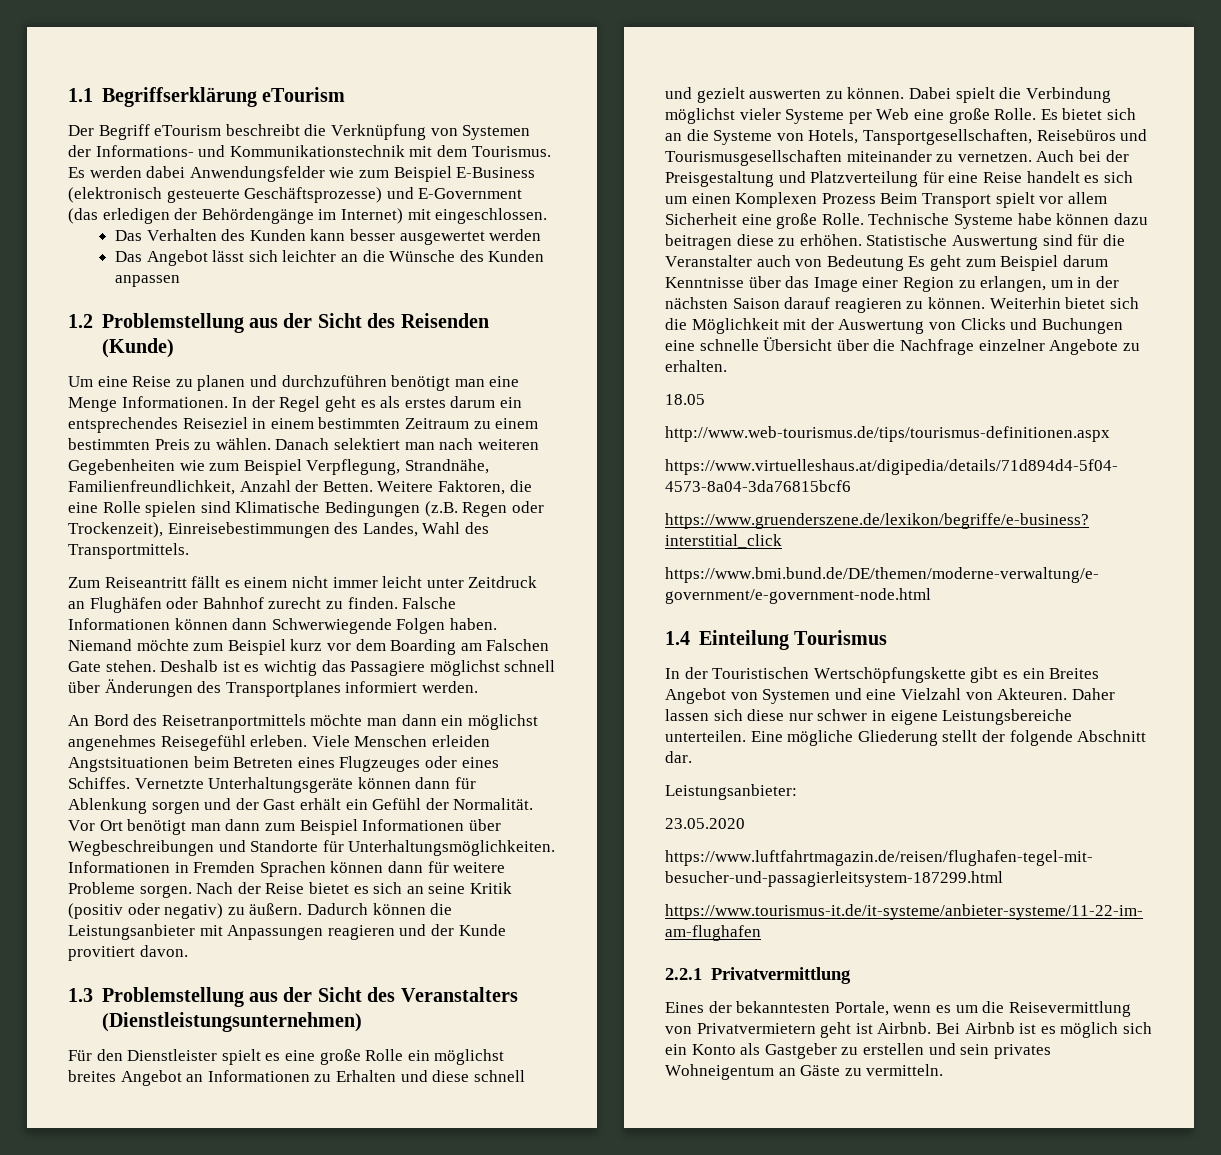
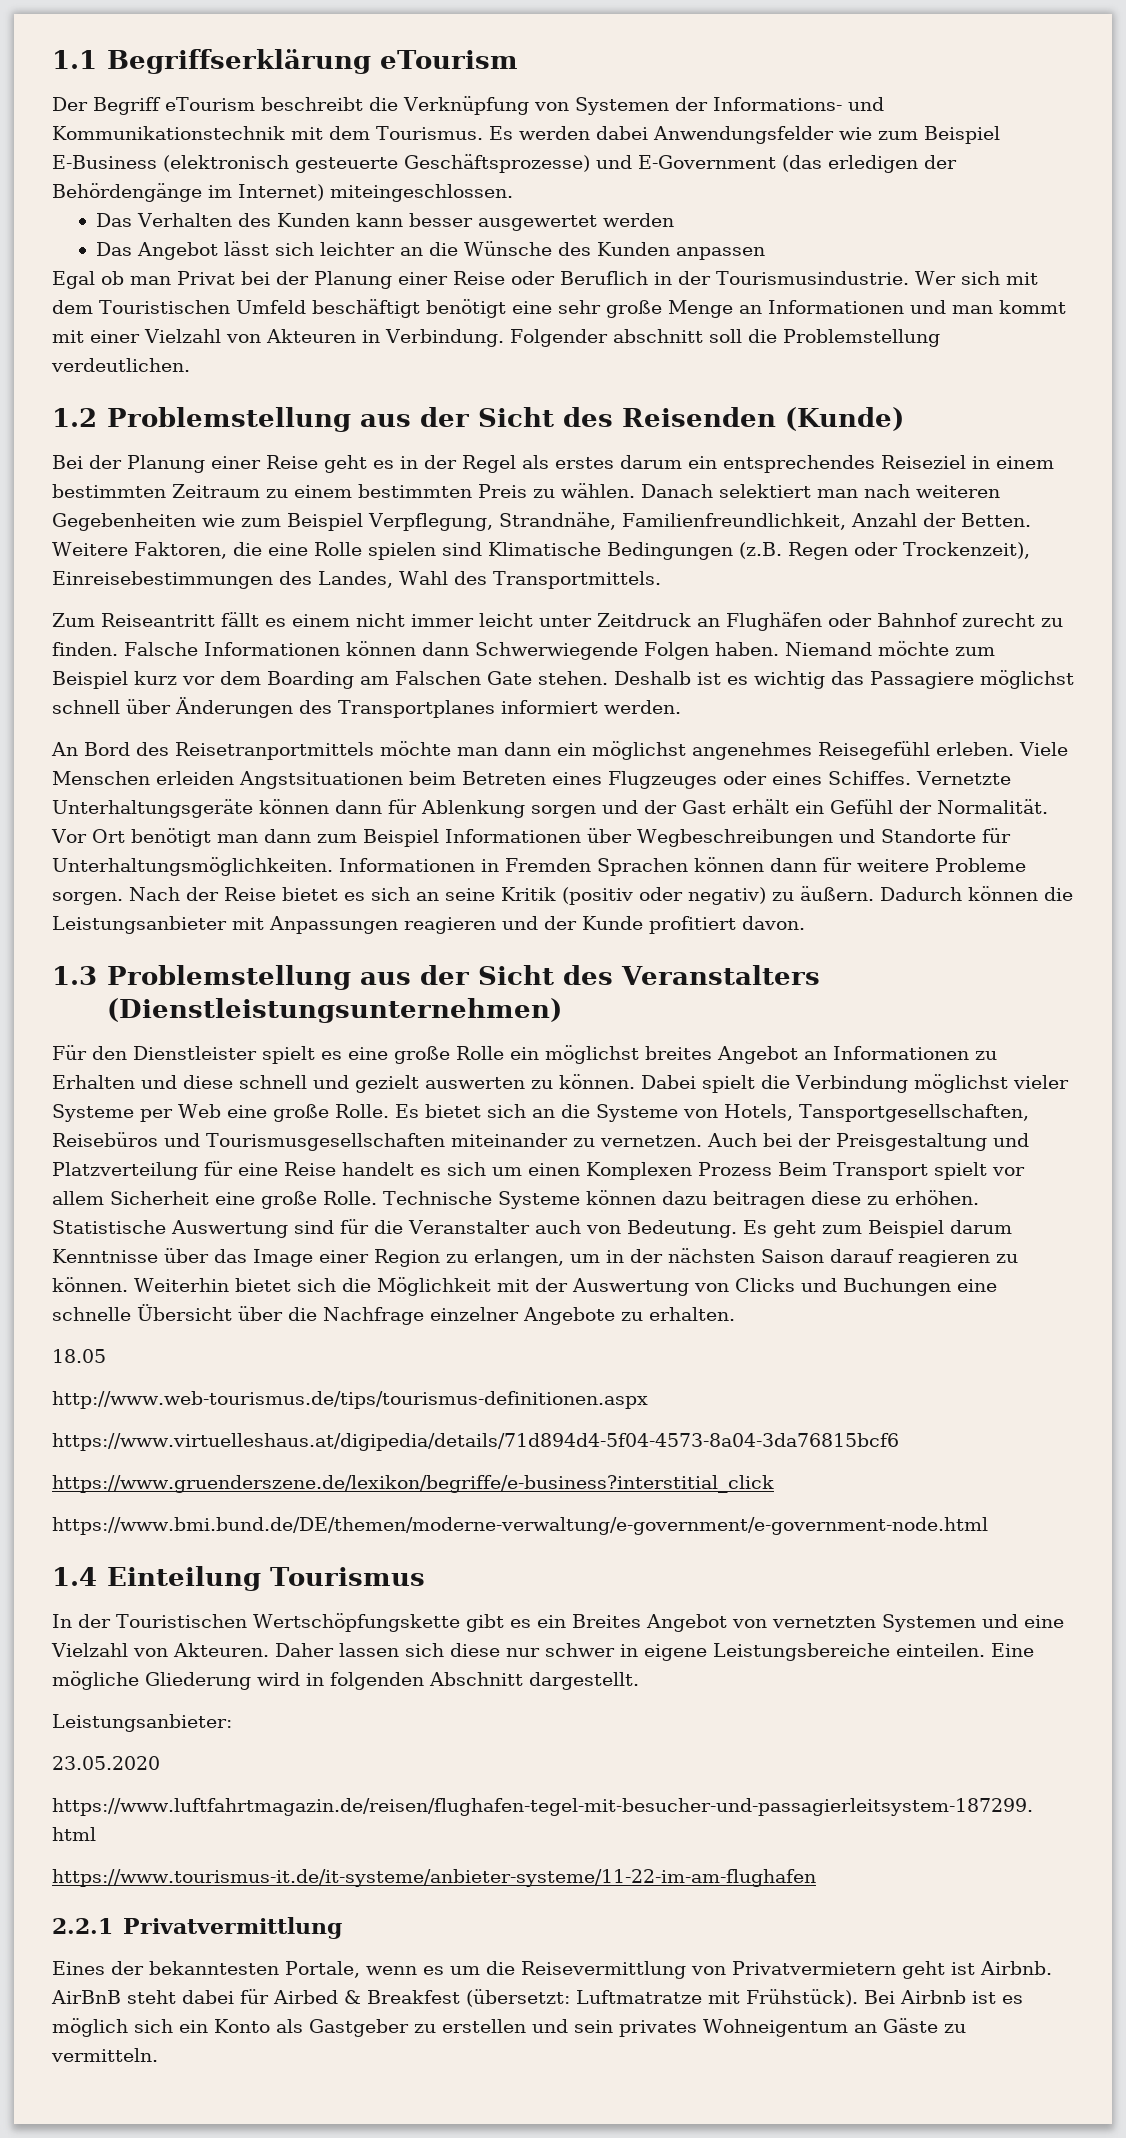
[407,208,548,224] mit eingeschlossen. -> [330,184,513,202] miteingeschlossen.
(181, 281) none -> [52,271,1038,289] [52,299,1066,318] [52,329,940,347] [51,358,190,372] // Egal ob man Privat bei der Planung einer Reise oder Beruflich in der Tourismusindustrie. Wer sich mit dem Touristischen Umfeld beschäftigt benötigt eine sehr große Menge an Informationen und man kommt mit einer Vielzahl von Akteuren in Verbindung. Folgender abschnitt soll die Problemstellung verdeutlichen.
[68,375,520,391] [68,396,376,412] Um eine Reise zu planen und durchzuführen benötigt man eine Menge Informationen. In der Regel geht es -> [52,455,516,473] Bei der Planung einer Reise geht es in der Regel
[68,946,135,961] provitiert -> [649,916,736,934] profitiert
[1017,213,1052,225] habe -> (580, 1200) none
[826,255,904,271] Bedeutung -> [626,1220,737,1238] Bedeutung.
(758, 696) none -> [771,1616,876,1628] vernetzten
[665,730,746,742] unterteilen. -> [896,1643,985,1657] einteilen.
[942,730,1147,746] [665,751,692,763] stellt der folgende Abschnitt dar. -> [257,1672,639,1690] wird in folgenden Abschnitt dargestellt.
(932, 1028) none -> [51,1989,858,2007] AirBnB steht dabei für Airbed & Breakfest (übersetzt: Luftmatratze mit Frühstück).

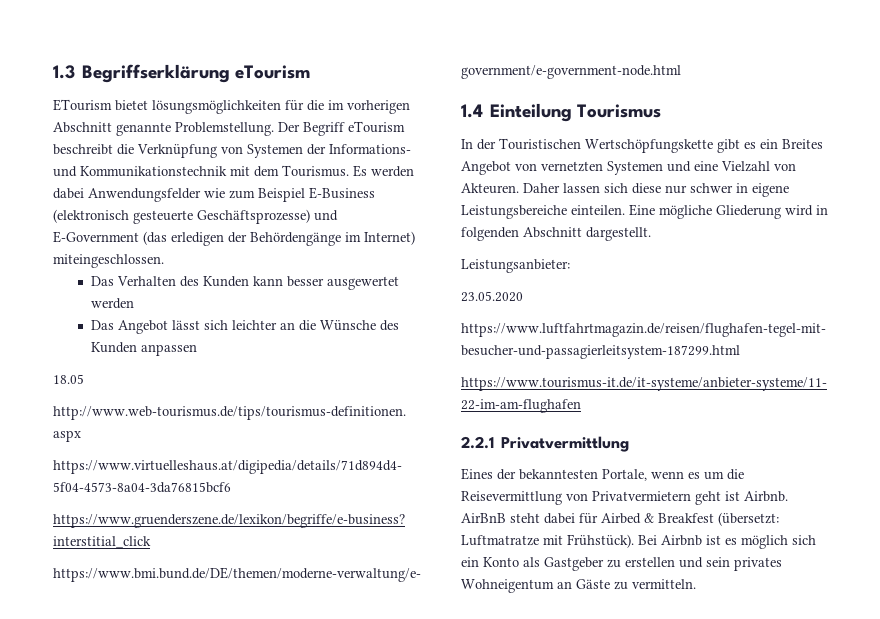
[52,50,97,69] 1.1 -> [53,65,75,79] 1.3
(519, 59) none -> [53,99,410,114] [53,122,274,136] ETourism bietet lösungsmöglichkeiten für die im vorherigen Abschnitt genannte Problemstellung.
[52,271,1038,289] [52,299,1066,318] [52,329,940,347] [51,358,190,372] [52,407,905,432] [52,455,1054,473] [52,483,1000,498] [52,512,1031,531] [52,542,1030,560] [52,571,661,589] [52,612,1063,631] [52,641,995,660] [52,670,1074,689] [52,697,681,718] [51,741,1068,760] [52,771,1011,789] [52,799,1048,818] [51,828,1011,847] [52,857,1026,876] [52,886,1073,905] [52,916,805,934] [52,965,821,990] [106,998,562,1023] [52,1045,997,1064] [52,1074,1069,1093] [52,1104,1029,1122] [52,1132,1029,1151] [52,1161,1025,1180] [52,1190,979,1209] [52,1219,1012,1238] [52,1248,1018,1267] [52,1277,997,1296] [52,1304,735,1325] // Egal ob man Privat bei der Planung einer Reise oder Beruflich in der Tourismusindustrie. Wer sich mit dem Touristischen Umfeld beschäftigt benötigt eine sehr große Menge an Informationen und man kommt mit einer Vielzahl von Akteuren in Verbindung. Folgender abschnitt soll die Problemstellung verdeutlichen. // 1.2 Problemstellung aus der Sicht des Reisenden (Kunde) // Bei der Planung einer Reise geht es in der Regel als erstes darum ein entsprechendes Reiseziel in einem bestimmten Zeitraum zu einem bestimmten Preis zu wählen. Danach selektiert man nach weiteren Gegebenheiten wie zum Beispiel Verpflegung, Strandnähe, Familienfreundlichkeit, Anzahl der Betten. Weitere Faktoren, die eine Rolle spielen sind Klimatische Bedingungen (z.B. Regen oder Trockenzeit), Einreisebestimmungen des Landes, Wahl des Transportmittels. // Zum Reiseantritt fällt es einem nicht immer leicht unter Zeitdruck an Flughäfen oder Bahnhof zurecht zu finden. Falsche Informationen können dann Schwerwiegende Folgen haben. Niemand möchte zum Beispiel kurz vor dem Boarding am Falschen Gate stehen. Deshalb ist es wichtig das Passagiere möglichst schnell über Änderungen des Transportplanes informiert werden. // An Bord des Reisetranportmittels möchte man dann ein möglichst angenehmes Reisegefühl erleben. Viele Menschen erleiden Angstsituationen beim Betreten eines Flugzeuges oder eines Schiffes. Vernetzte Unterhaltungsgeräte können dann für Ablenkung sorgen und der Gast erhält ein Gefühl der Normalität. Vor Ort benötigt man dann zum Beispiel Informationen über Wegbeschreibungen und Standorte für Unterhaltungsmöglichkeiten. Informationen in Fremden Sprachen können dann für weitere Probleme sorgen. Nach der Reise bietet es sich an seine Kritik (positiv oder negativ) zu äußern. Dadurch können die Leistungsanbieter mit Anpassungen reagieren und der Kunde profitiert davon. // 1.3 Problemstellung aus der Sicht des Veranstalters (Dienstleistungsunternehmen) // Für den Dienstleister spielt es eine große Rolle ein möglichst breites Angebot an Informationen zu Erhalten und diese schnell und gezielt auswerten zu können. Dabei spielt die Verbindung möglichst vieler Systeme per Web eine große Rolle. Es bietet sich an die Systeme von Hotels, Tansportgesellschaften, Reisebüros und Tourismusgesellschaften miteinander zu vernetzen. Auch bei der Preisgestaltung und Platzverteilung für eine Reise handelt es sich um einen Komplexen Prozess Beim Transport spielt vor allem Sicherheit eine große Rolle. Technische Systeme können dazu beitragen diese zu erhöhen. Statistische Auswertung sind für die Veranstalter auch von Bedeutung. Es geht zum Beispiel darum Kenntnisse über das Image einer Region zu erlangen, um in der nächsten Saison darauf reagieren zu können. Weiterhin bietet sich die Möglichkeit mit der Auswertung von Clicks und Buchungen eine schnelle Übersicht über die Nachfrage einzelner Angebote zu erhalten. -> (198, 350) none

